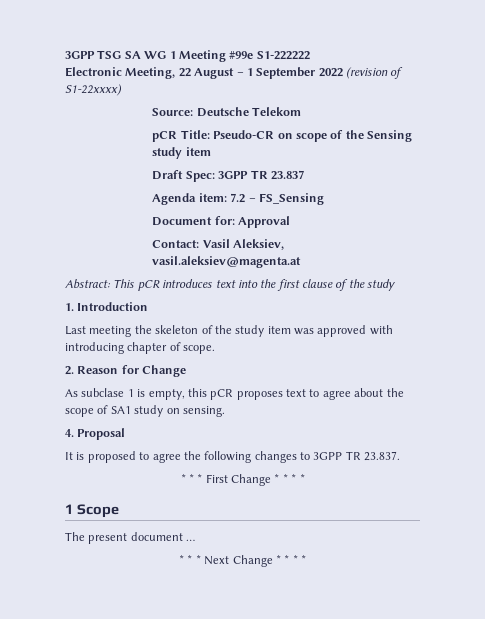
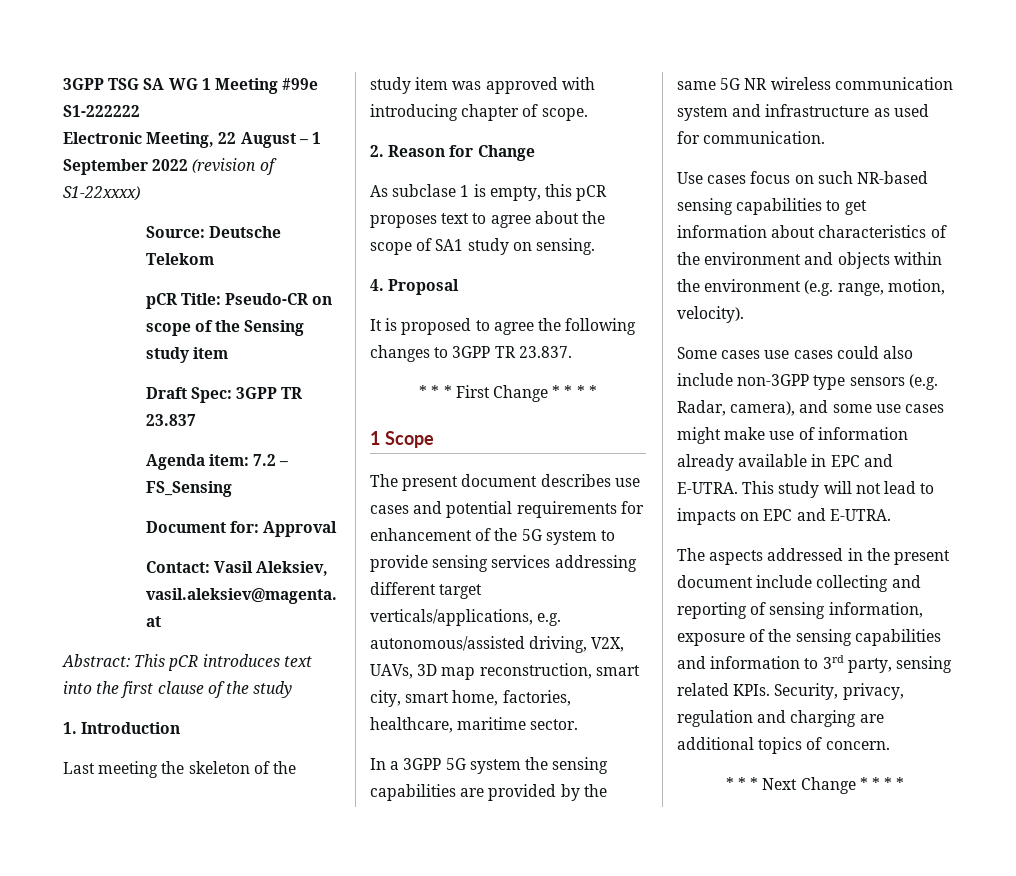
[186,539,196,541] … -> [540,474,640,487] [370,501,644,518] [370,528,615,545] [370,555,637,572] [370,582,483,599] [370,609,562,626] [370,636,625,653] [370,663,640,680] [370,690,571,707] [370,717,579,733] [370,757,609,774] [370,784,607,801] [677,77,953,90] [677,104,929,121] [677,131,826,144] [677,171,928,184] [677,198,867,215] [677,225,947,238] [677,252,942,269] [677,279,945,296] [677,306,744,323] [677,346,913,359] [677,373,938,390] [677,400,944,416] [677,427,908,444] [677,454,893,471] [677,481,935,498] [677,508,891,525] [677,548,950,565] [677,575,921,592] [677,602,923,619] [677,629,941,646] [677,655,952,673] [677,683,904,700] [677,710,884,727] [677,737,890,754] describes use cases and potential requirements for enhancement of the 5G system to provide sensing services addressing different target verticals/applications, e.g. autonomous/assisted driving, V2X, UAVs, 3D map reconstruction, smart city, smart home, factories, healthcare, maritime sector. // In a 3GPP 5G system the sensing capabilities are provided by the same 5G NR wireless communication system and infrastructure as used for communication. // Use cases focus on such NR-based sensing capabilities to get information about characteristics of the environment and objects within the environment (e.g. range, motion, velocity). // Some cases use cases could also include non-3GPP type sensors (e.g. Radar, camera), and some use cases might make use of information already available in EPC and E-UTRA. This study will not lead to impacts on EPC and E-UTRA. // The aspects addressed in the present document include collecting and reporting of sensing information, exposure of the sensing capabilities and information to 3rd party, sensing related KPIs. Security, privacy, regulation and charging are additional topics of concern.

